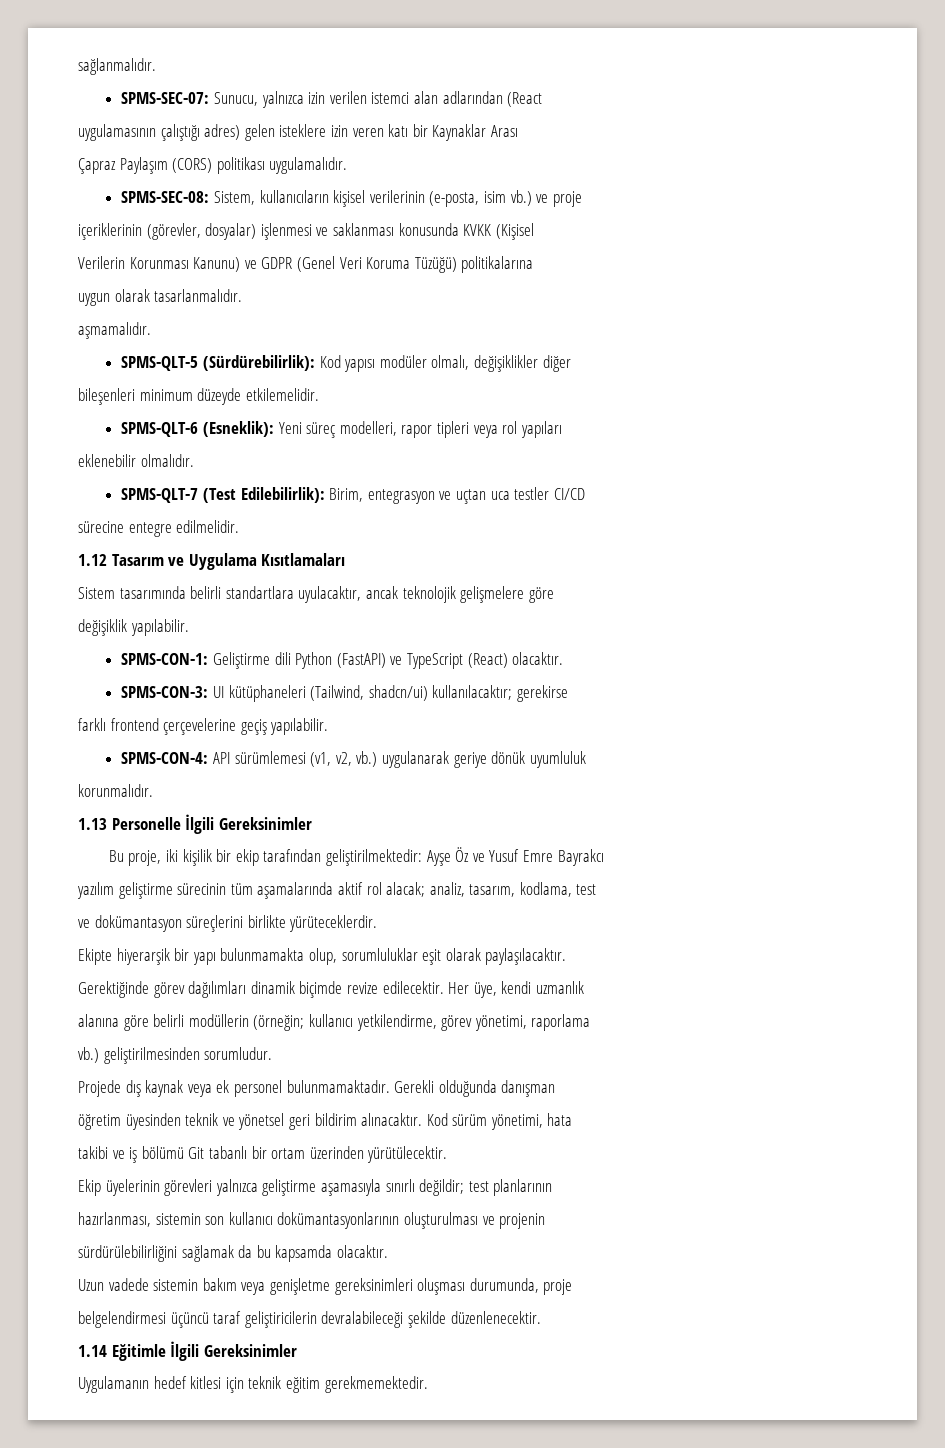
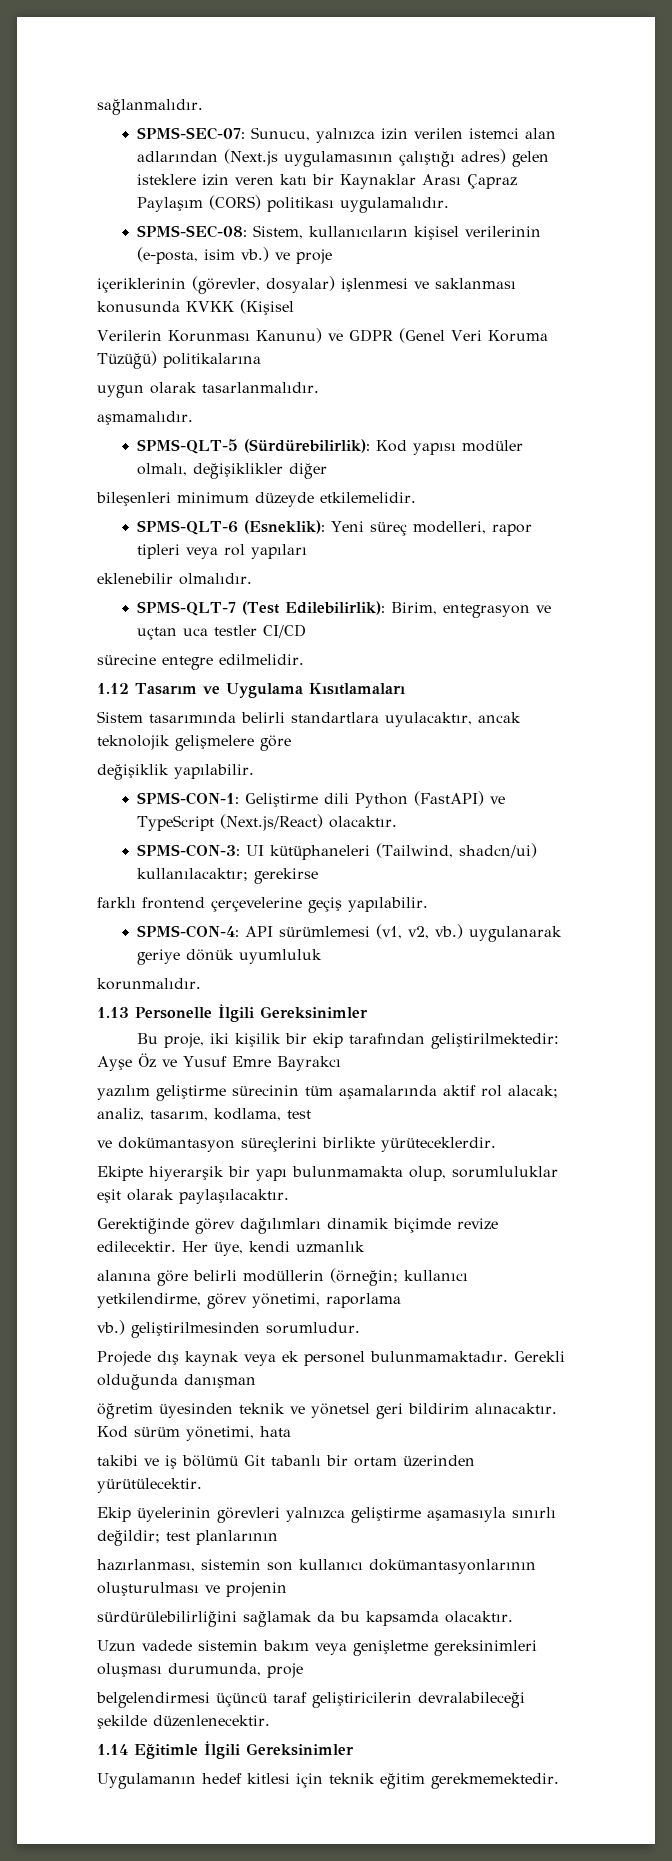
[507,92,543,107] (React // -> [224,149,279,166] (Next.js
(518, 131) // -> (462, 179) none
[467,653,508,668] (React) -> [220,814,324,831] (Next.js/React)

